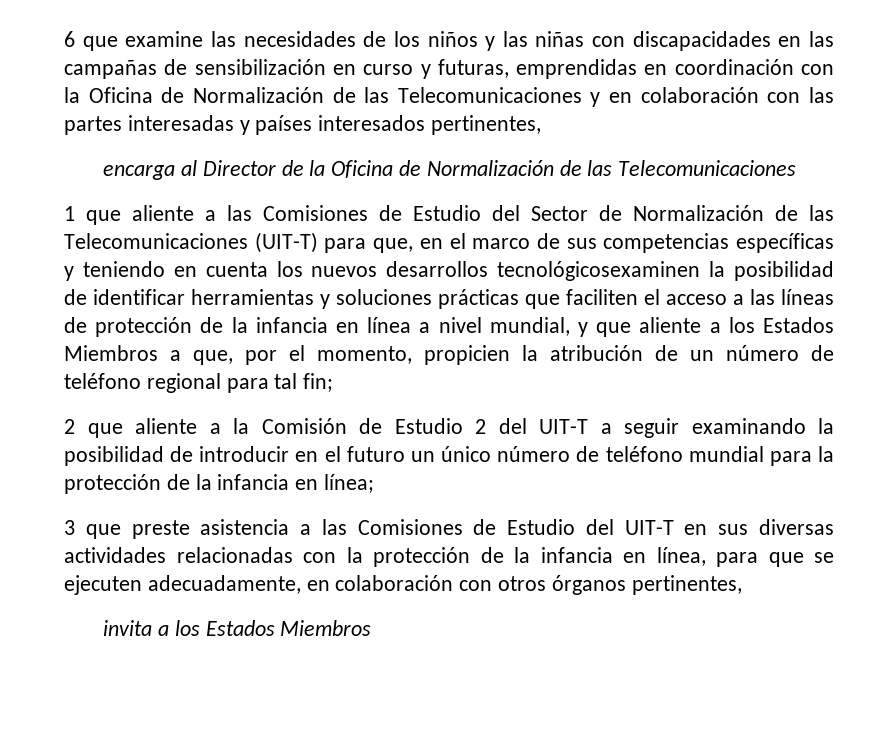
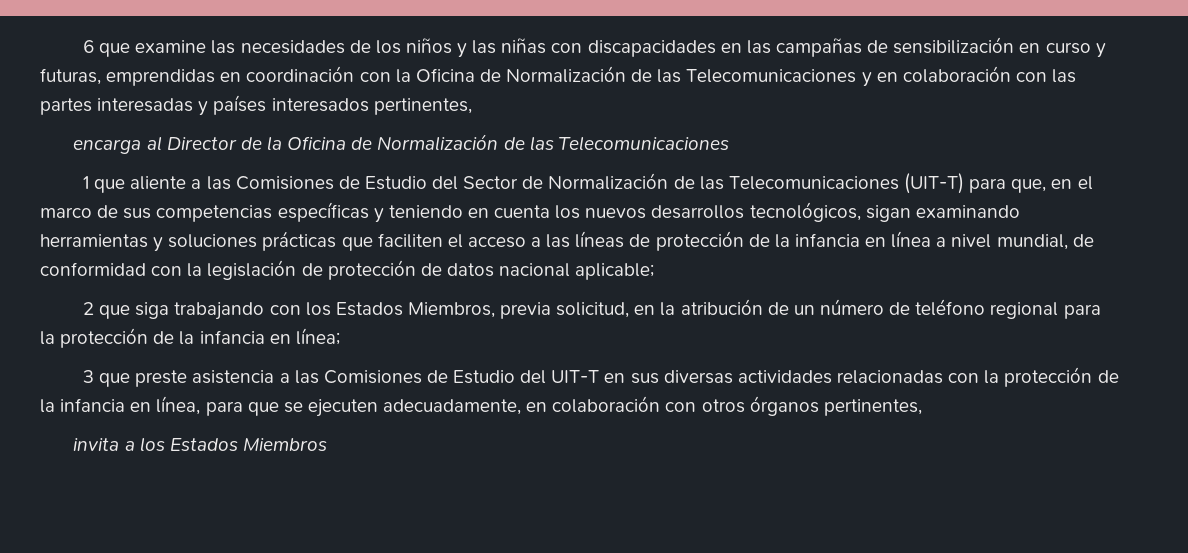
[497,261,835,281] [64,289,185,305] tecnológicosexaminen la posibilidad de identificar -> [749,202,1020,222] tecnológicos, sigan examinando
[577,317,835,337] [64,345,510,365] y que aliente a los Estados Miembros a que, por el momento, propicien -> [1072,234,1094,247] [40,260,655,280] [83,302,656,320] de conformidad con la legislación de protección de datos nacional aplicable; // 2 que siga trabajando con los Estados Miembros, previa solicitud, en
[274,373,334,392] [64,418,834,438] [64,446,812,466] tal fin; // 2 que aliente a la Comisión de Estudio 2 del UIT-T a seguir examinando la posibilidad de introducir en el futuro un único número de teléfono mundial para -> (1101, 311) none

